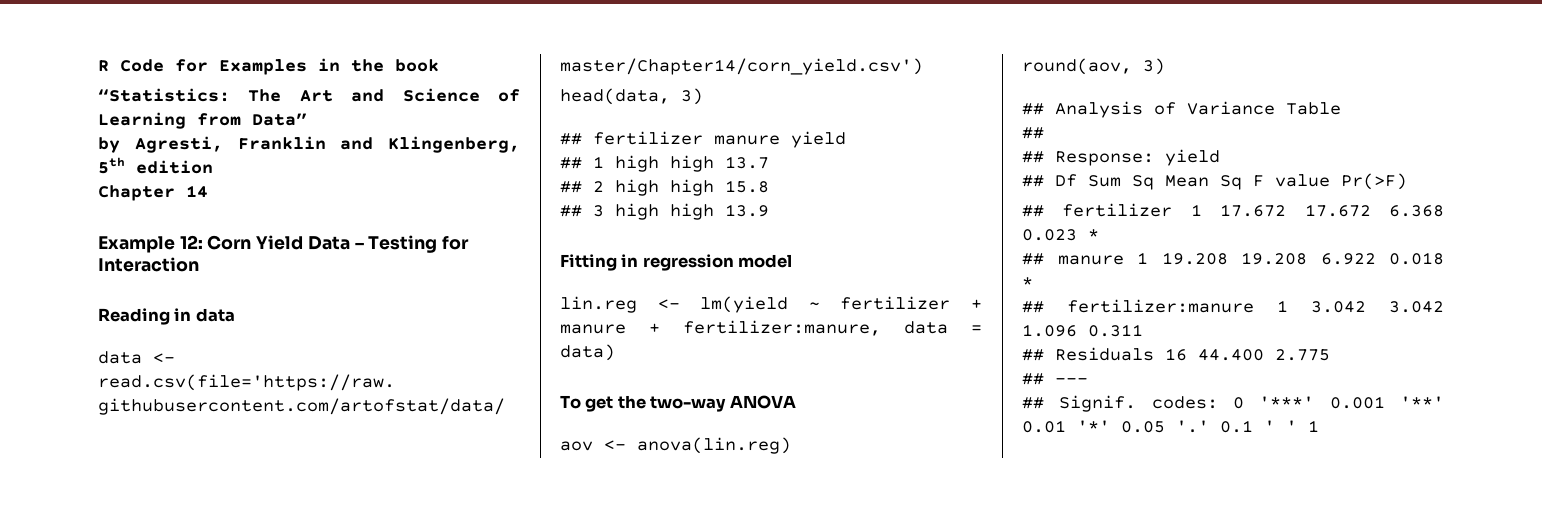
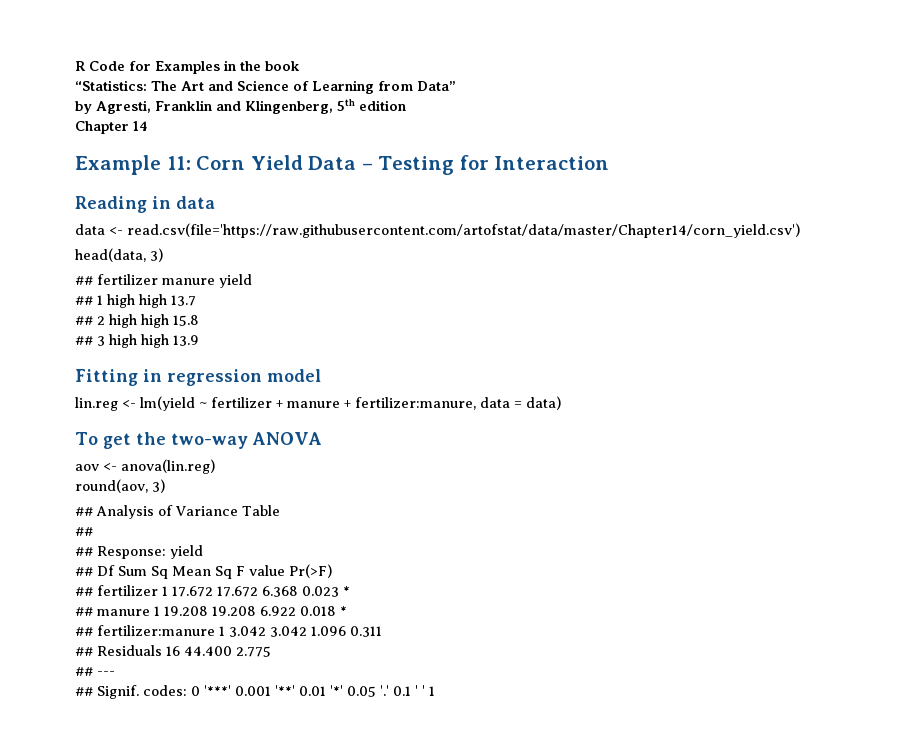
[179,235,203,249] 12: -> [166,156,191,170] 11:

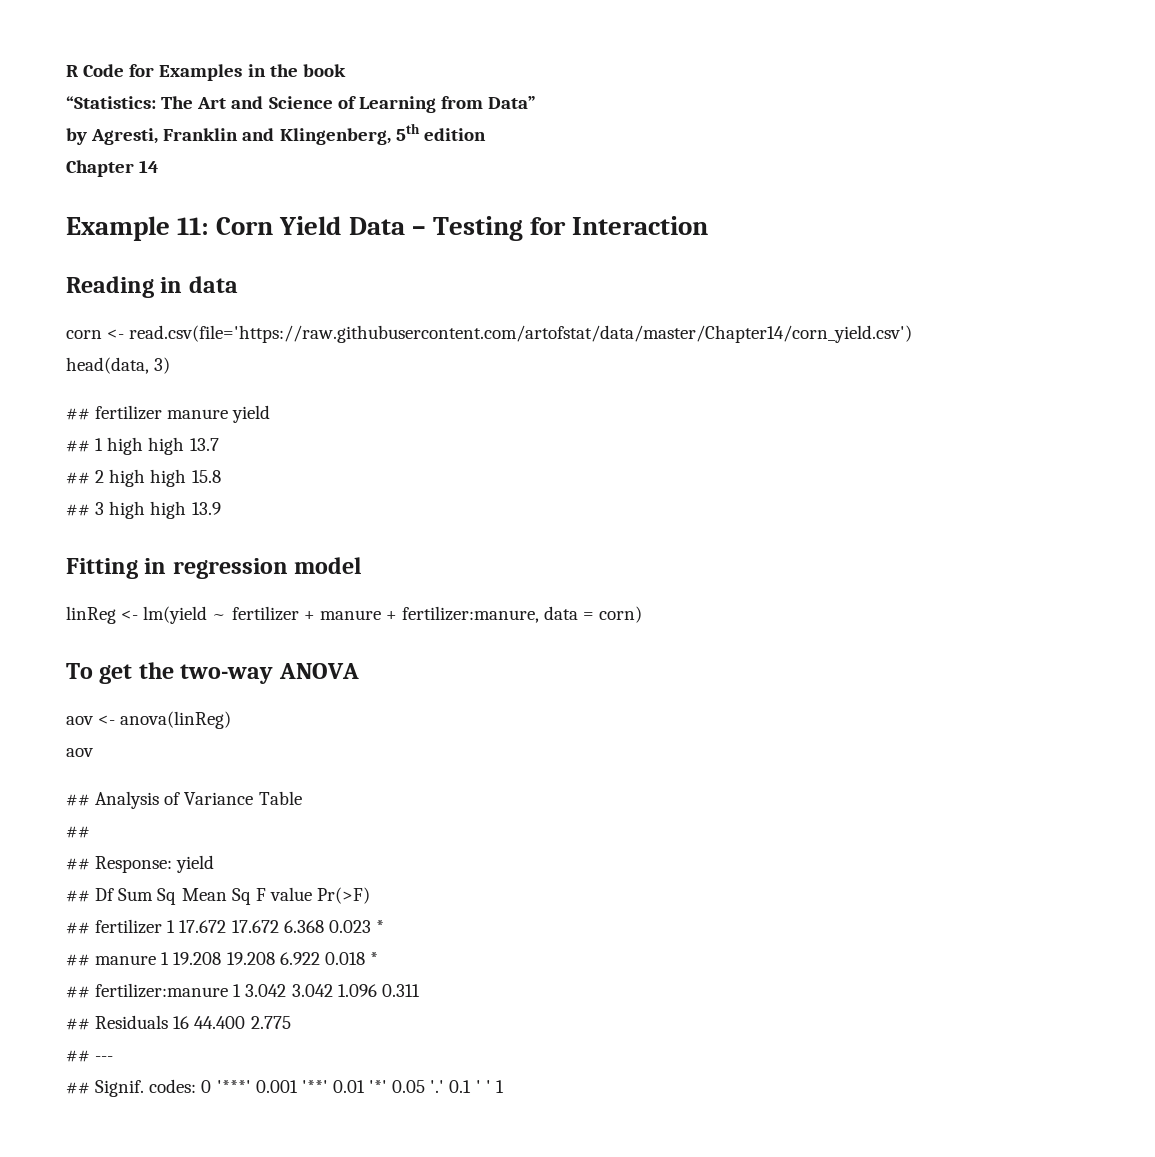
[75,224,105,235] data -> [66,330,102,339] corn
[75,397,118,411] lin.reg -> [66,606,116,624] linReg
[526,396,561,410] data) -> [599,606,643,623] corn)
[121,459,215,474] [75,479,165,493] anova(lin.reg) // round(aov, 3) -> [120,711,232,729] [66,748,94,757] anova(linReg) // aov

